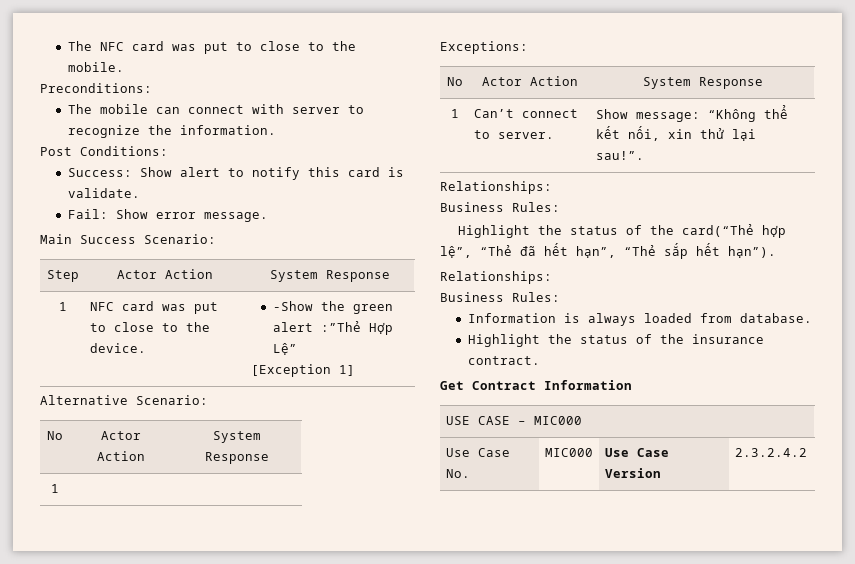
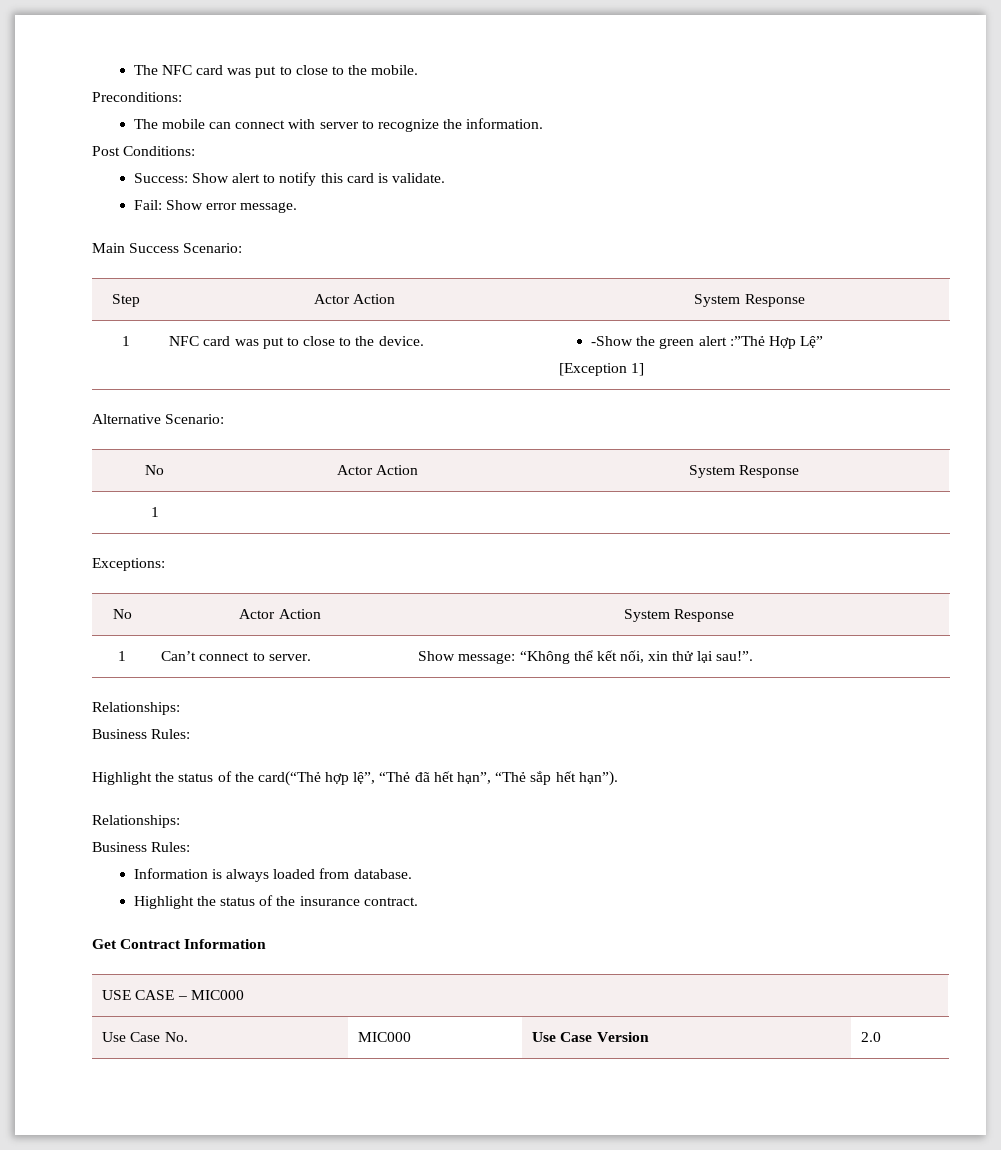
[734,448,807,457] 2.3.2.4.2 -> [861,1032,882,1042] 2.0

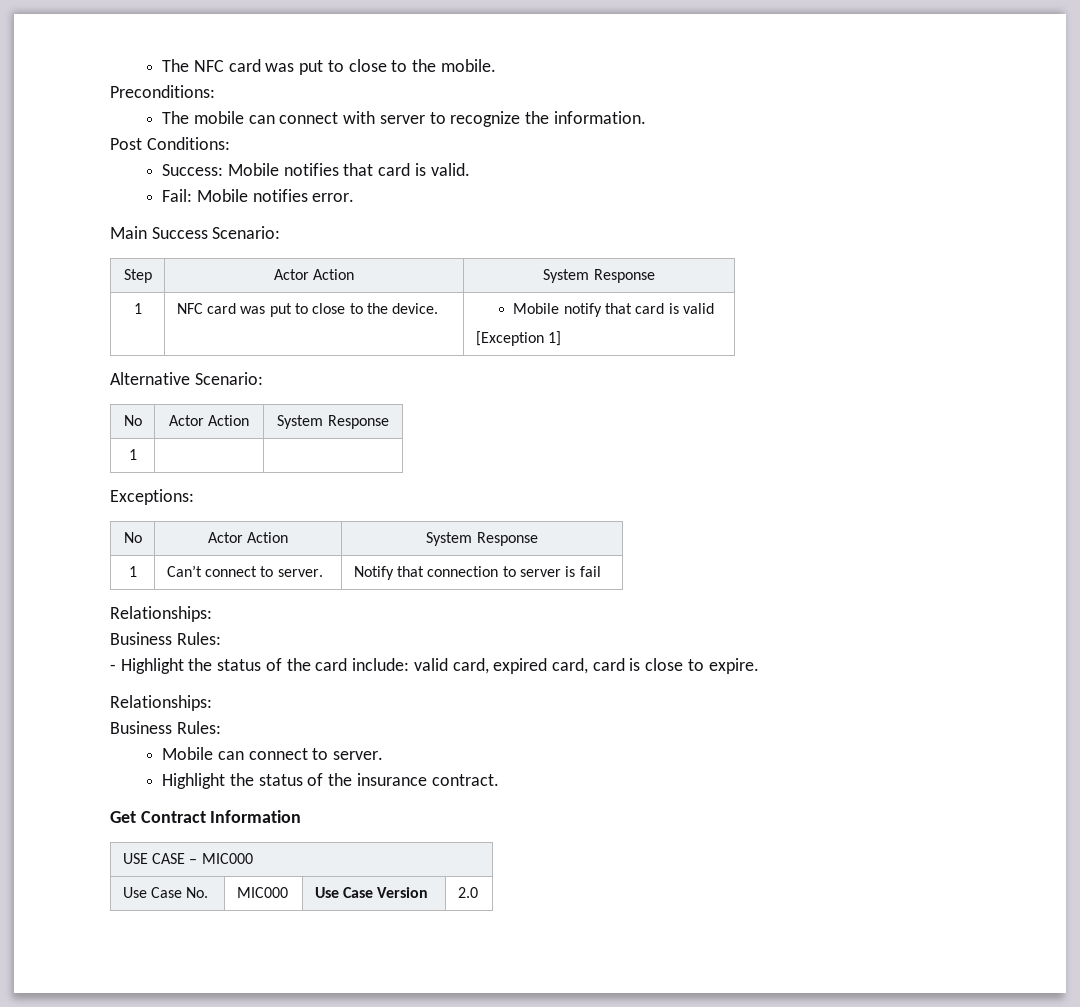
[191,172,446,186] Show alert to notify this card is validate. -> [228,163,470,176] Mobile notifies that card is valid.
[165,200,298,213] Show error message. -> [197,189,355,202] Mobile notifies error.
[591,336,824,349] -Show the green alert :”Thẻ Hợp Lệ” -> [513,303,714,317] Mobile notify that card is valid
[418,650,753,664] [92,702,180,715] [92,729,191,739] [92,771,618,786] [92,815,180,828] [92,842,191,852] [133,868,412,882] Show message: “Không thể kết nối, xin thử lại sau!”. // Relationships: // Business Rules: // Highlight the status of the card(“Thẻ hợp lệ”, “Thẻ đã hết hạn”, “Thẻ sắp hết hạn”). // Relationships: // Business Rules: // Information is always loaded from database. -> [353,566,601,580] [110,606,212,622] [110,632,221,645] [110,658,759,674] [110,695,212,711] [110,721,221,734] [162,747,384,760] Notify that connection to server is fail // Relationships: // Business Rules: // - Highlight the status of the card include: valid card, expired card, card is close to expire. // Relationships: // Business Rules: // Mobile can connect to server.

